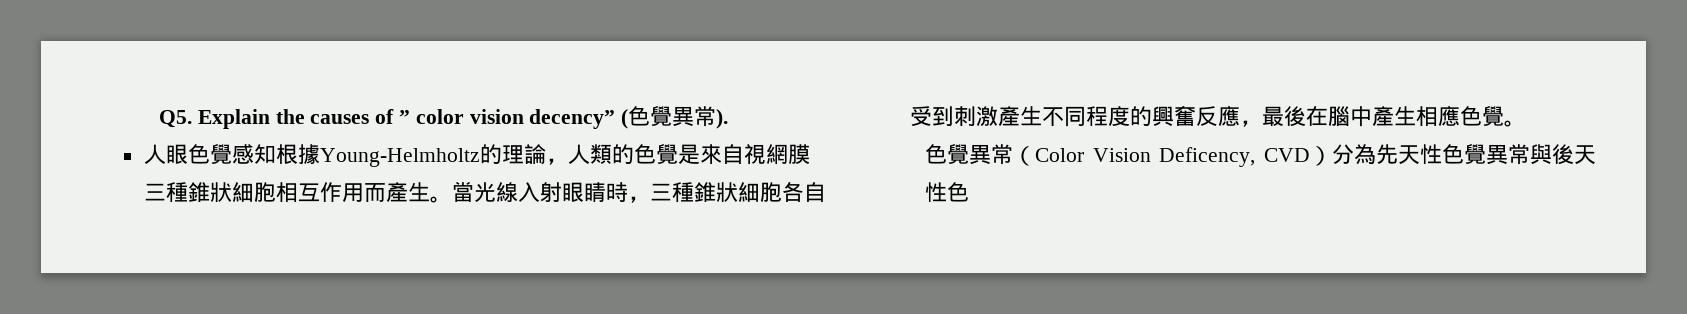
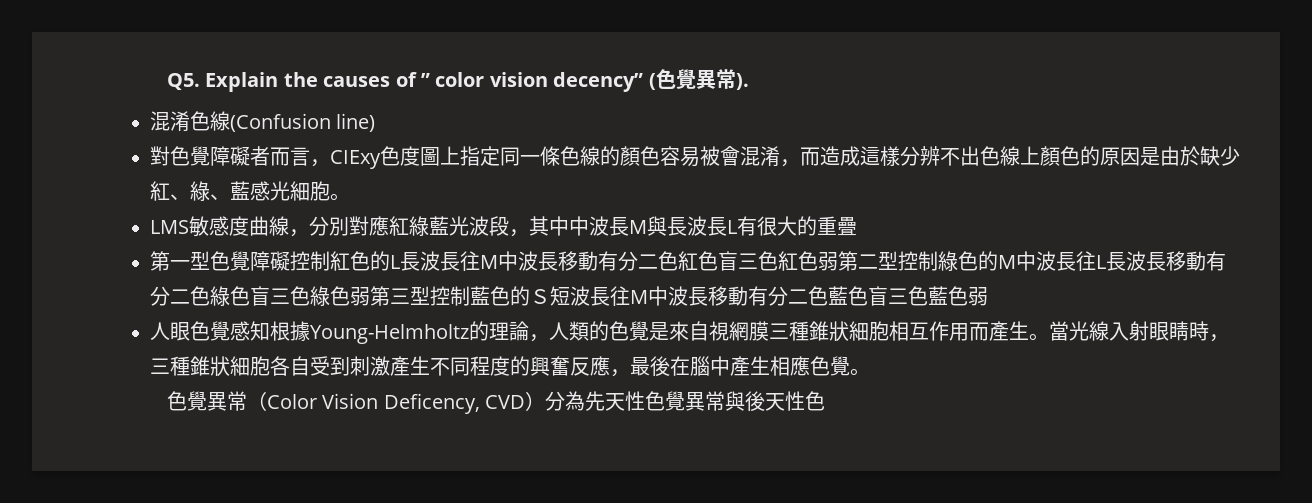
(729, 119) none -> [150,111,376,132] [150,146,1240,169] [150,181,350,201] [150,216,857,237] [150,251,1226,271] [150,286,988,306] // 混淆色線(Confusion line) // 對色覺障礙者而言，CIExy色度圖上指定同一條色線的顏色容易被會混淆，而造成這樣分辨不出色線上顏色的原因是由於缺少紅、綠、藍感光細胞。 // LMS敏感度曲線，分別對應紅綠藍光波段，其中中波長M與長波長L有很大的重疊 // 第一型色覺障礙控制紅色的L長波長往M中波長移動有分二色紅色盲三色紅色弱第二型控制綠色的M中波長往L長波長移動有分二色綠色盲三色綠色弱第三型控制藍色的Ｓ短波長往M中波長移動有分二色藍色盲三色藍色弱

